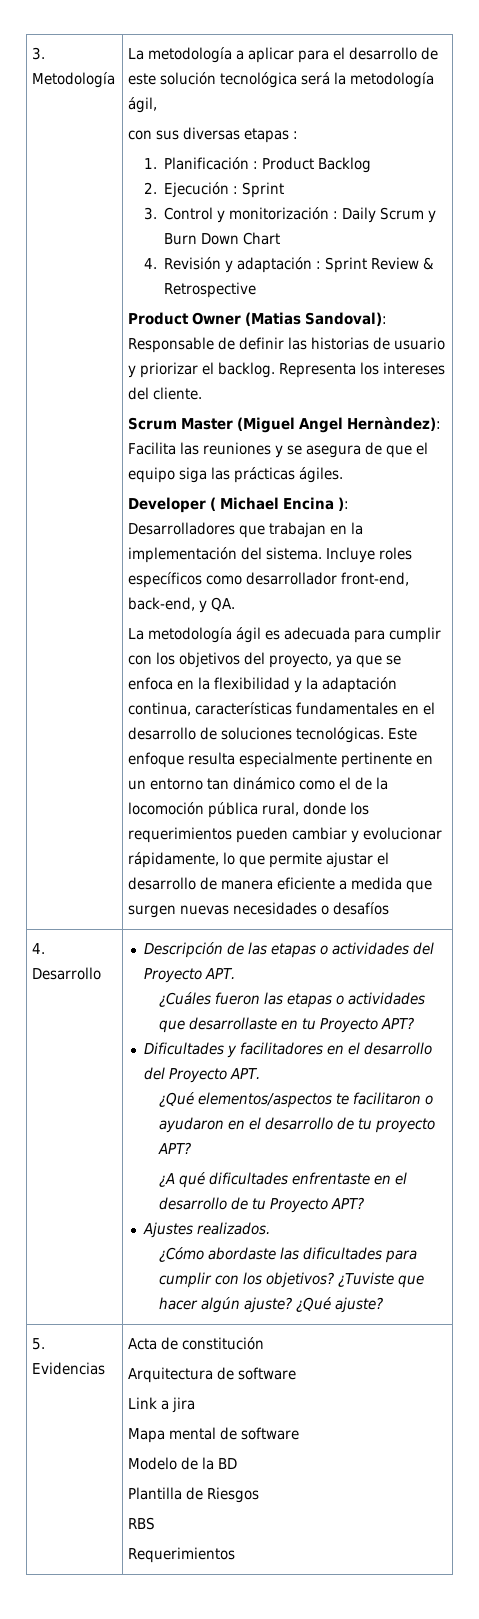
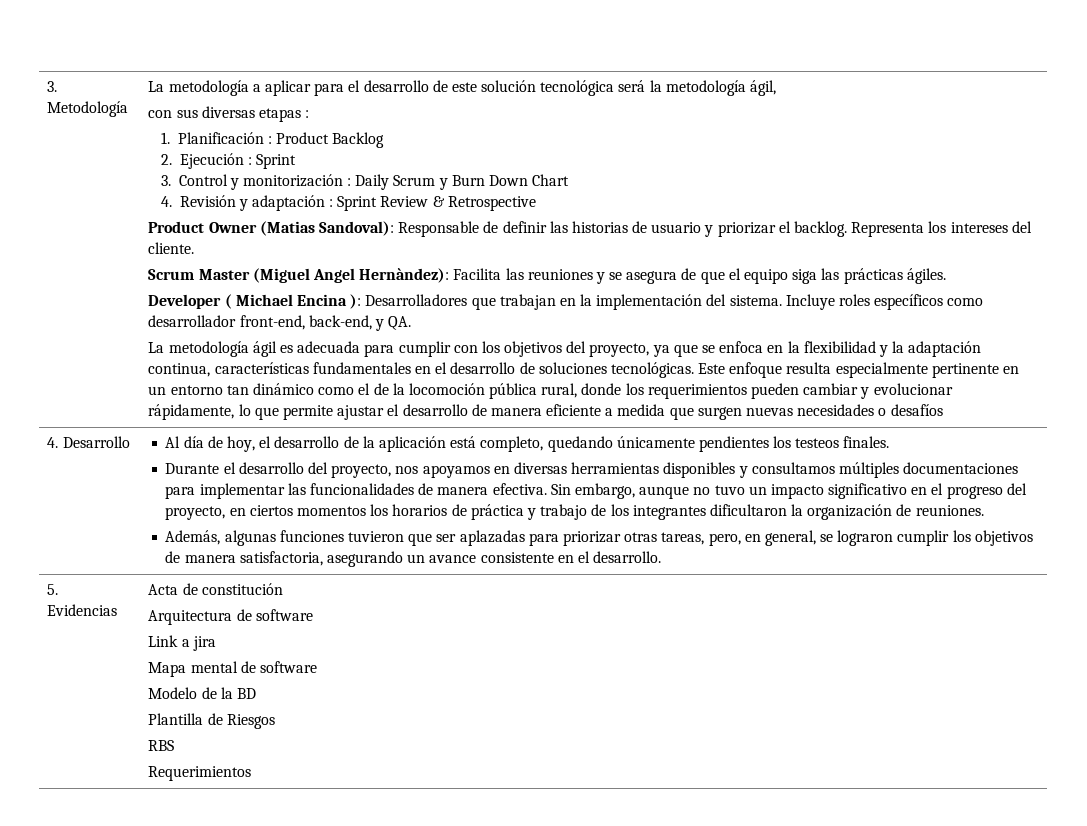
[144,942,435,958] [144,968,236,983] [158,992,425,1008] [158,1017,414,1033] [144,1042,433,1058] [144,1067,261,1083] [158,1092,433,1108] [158,1117,435,1133] [157,1142,191,1154] [158,1172,407,1188] [158,1197,364,1213] [143,1222,271,1238] [158,1247,417,1263] [158,1272,424,1288] [158,1297,383,1313] Descripción de las etapas o actividades del Proyecto APT. // ¿Cuáles fueron las etapas o actividades que desarrollaste en tu Proyecto APT? // Dificultades y facilitadores en el desarrollo del Proyecto APT. // ¿Qué elementos/aspectos te facilitaron o ayudaron en el desarrollo de tu proyecto APT? // ¿A qué dificultades enfrentaste en el desarrollo de tu Proyecto APT? // Ajustes realizados. // ¿Cómo abordaste las dificultades para cumplir con los objetivos? ¿Tuviste que hacer algún ajuste? ¿Qué ajuste? -> [165,436,890,452] [165,462,1019,478] [165,483,1027,499] [165,504,984,520] [165,530,1033,546] [165,551,662,567] Al día de hoy, el desarrollo de la aplicación está completo, quedando únicamente pendientes los testeos finales. // Durante el desarrollo del proyecto, nos apoyamos en diversas herramientas disponibles y consultamos múltiples documentaciones para implementar las funcionalidades de manera efectiva. Sin embargo, aunque no tuvo un impacto significativo en el progreso del proyecto, en ciertos momentos los horarios de práctica y trabajo de los integrantes dificultaron la organización de reuniones. // Además, algunas funciones tuvieron que ser aplazadas para priorizar otras tareas, pero, en general, se lograron cumplir los objetivos de manera satisfactoria, asegurando un avance consistente en el desarrollo.

